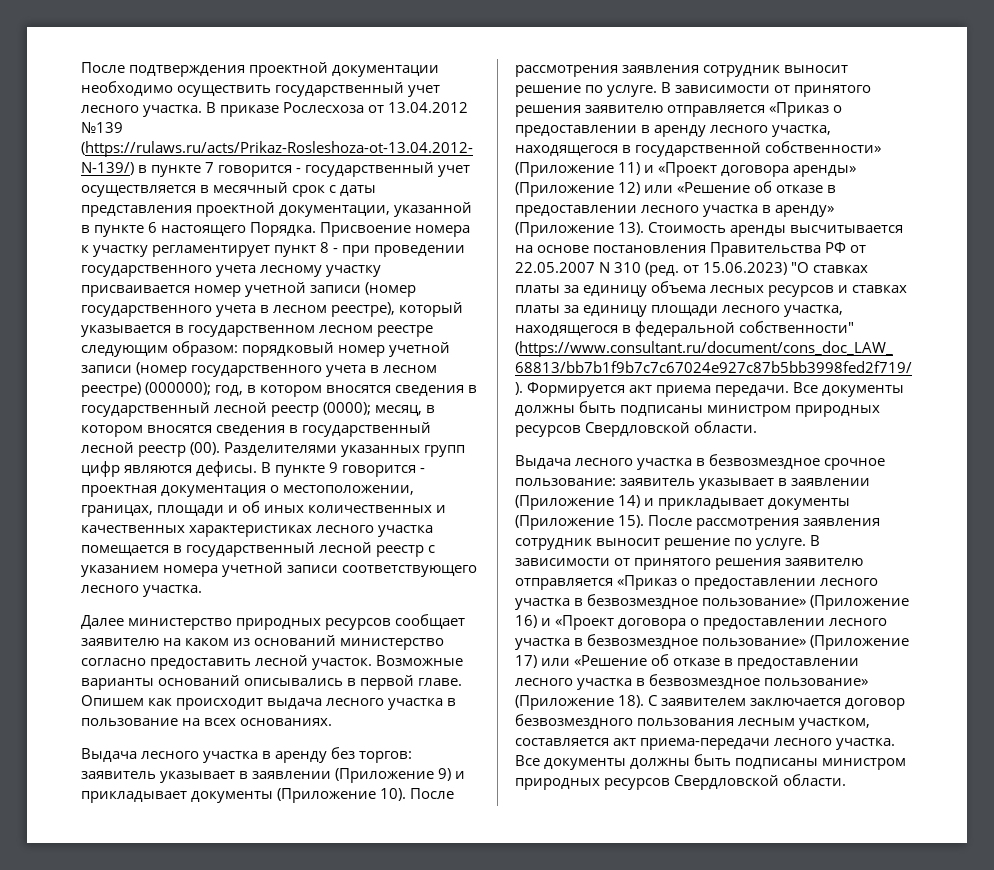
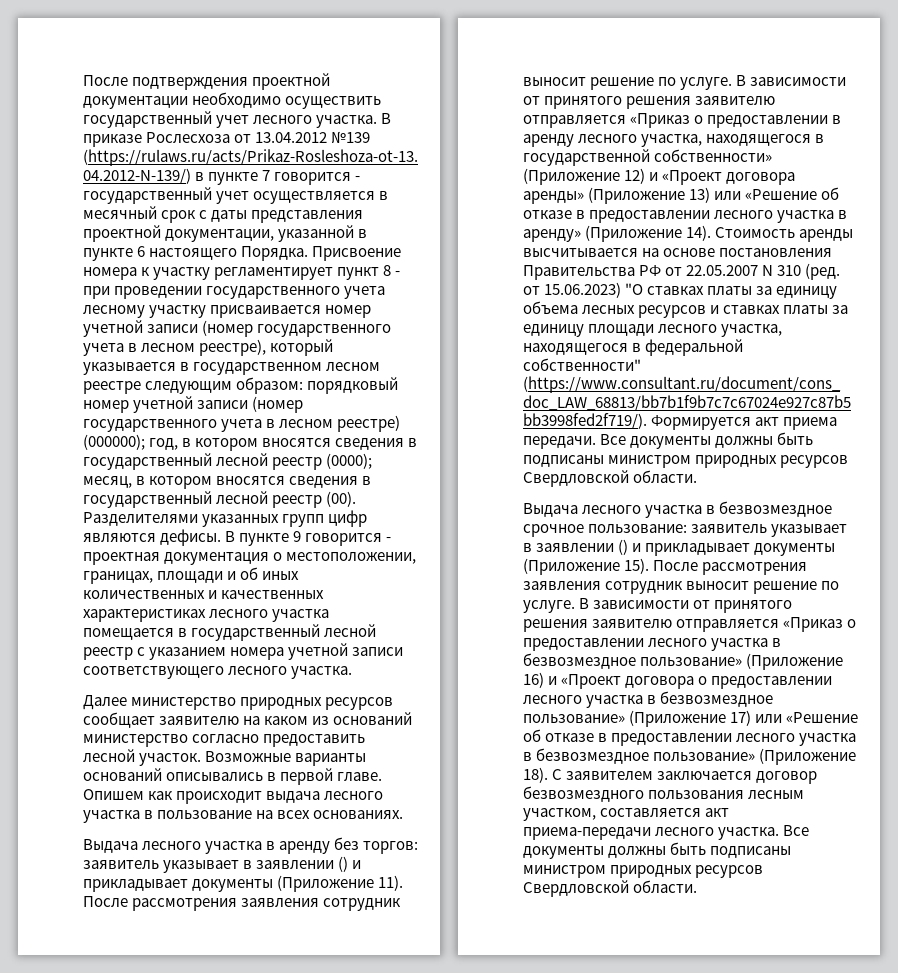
[335,768,466,783] [81,788,407,803] (Приложение 9) и прикладывает документы (Приложение 10). -> [338,856,362,872] [83,875,404,892] () и прикладывает документы (Приложение 11).
[618,162,641,175] 11) -> [624,168,646,184] 12)
[618,182,641,195] 12) -> [689,187,711,203] 13)
[618,222,645,235] 13). -> [686,225,712,241] 14).
[515,495,641,510] (Приложение 14) -> [618,539,629,555] ()

